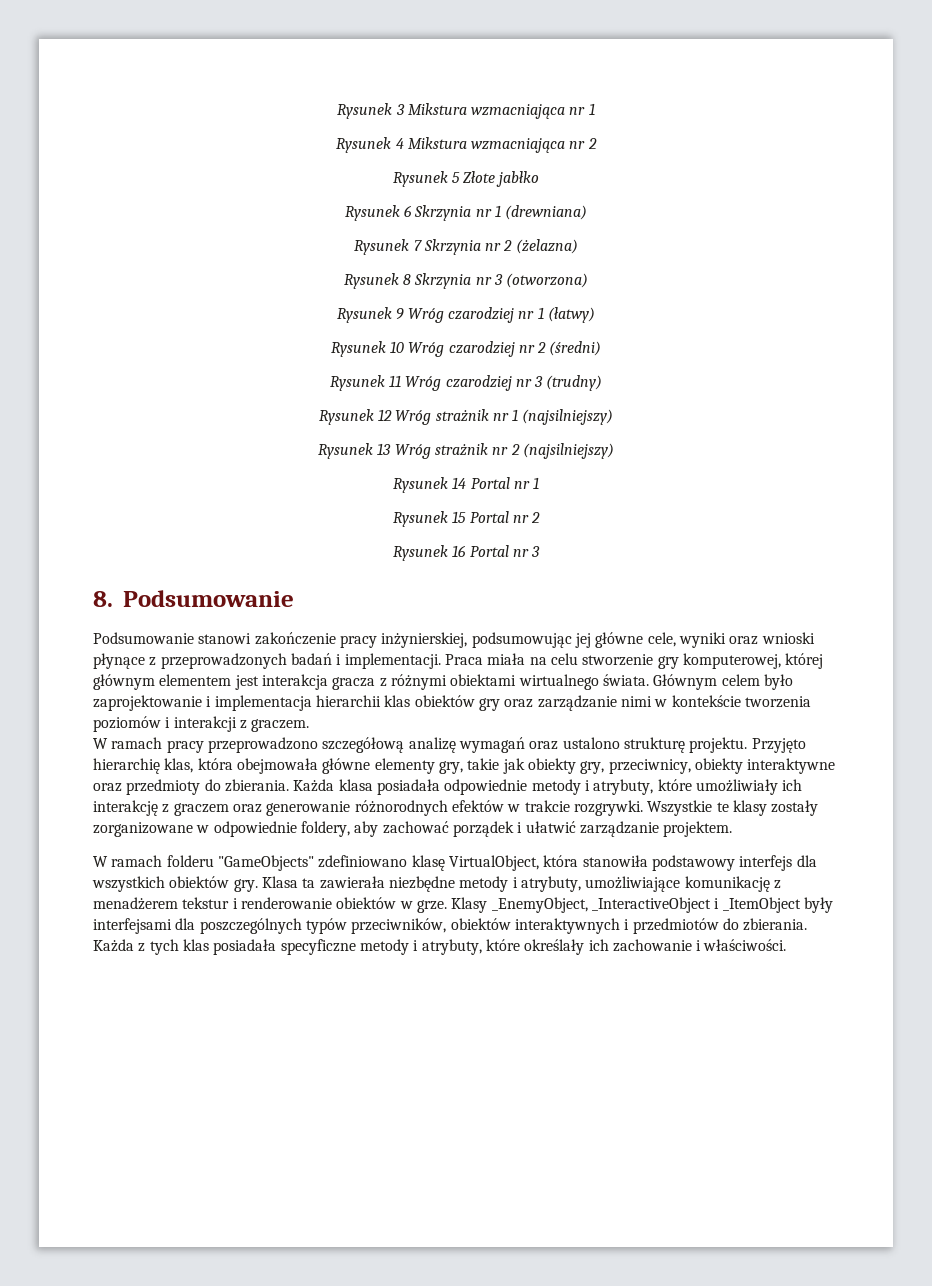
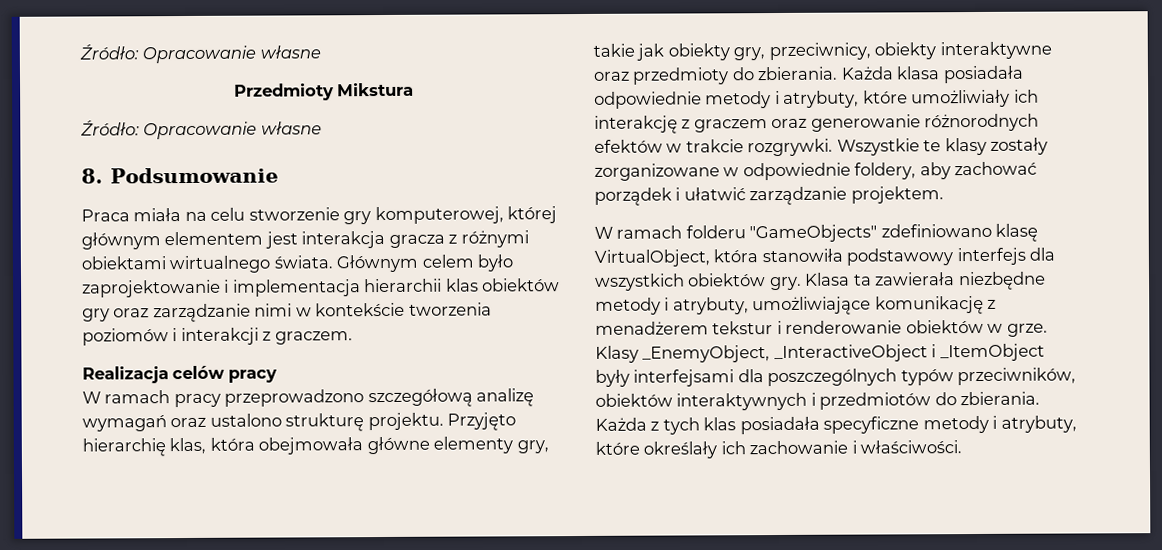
[337,103,595,119] [336,137,597,153] [392,171,540,187] [344,205,588,221] [354,239,578,255] [343,273,589,289] [337,307,595,323] [330,341,602,357] [329,375,603,391] [318,409,614,425] [318,443,614,459] [392,477,540,493] [392,511,541,527] [392,545,541,561] [93,590,295,607] [93,632,815,648] [93,653,441,669] Rysunek 3 Mikstura wzmacniająca nr 1 // Rysunek 4 Mikstura wzmacniająca nr 2 // Rysunek 5 Złote jabłko // Rysunek 6 Skrzynia nr 1 (drewniana) // Rysunek 7 Skrzynia nr 2 (żelazna) // Rysunek 8 Skrzynia nr 3 (otworzona) // Rysunek 9 Wróg czarodziej nr 1 (łatwy) // Rysunek 10 Wróg czarodziej nr 2 (średni) // Rysunek 11 Wróg czarodziej nr 3 (trudny) // Rysunek 12 Wróg strażnik nr 1 (najsilniejszy) // Rysunek 13 Wróg strażnik nr 2 (najsilniejszy) // Rysunek 14 Portal nr 1 // Rysunek 15 Portal nr 2 // Rysunek 16 Portal nr 3 // 8. Podsumowanie // Podsumowanie stanowi zakończenie pracy inżynierskiej, podsumowując jej główne cele, wyniki oraz wnioski płynące z przeprowadzonych badań i implementacji. -> [79,44,321,64] [233,82,415,101] [80,120,322,140] [81,167,280,184] Źródło: Opracowanie własne // Przedmioty Mikstura // Źródło: Opracowanie własne // 8. Podsumowanie //
(310, 725) none -> [82,365,277,384] // Realizacja celów pracy

